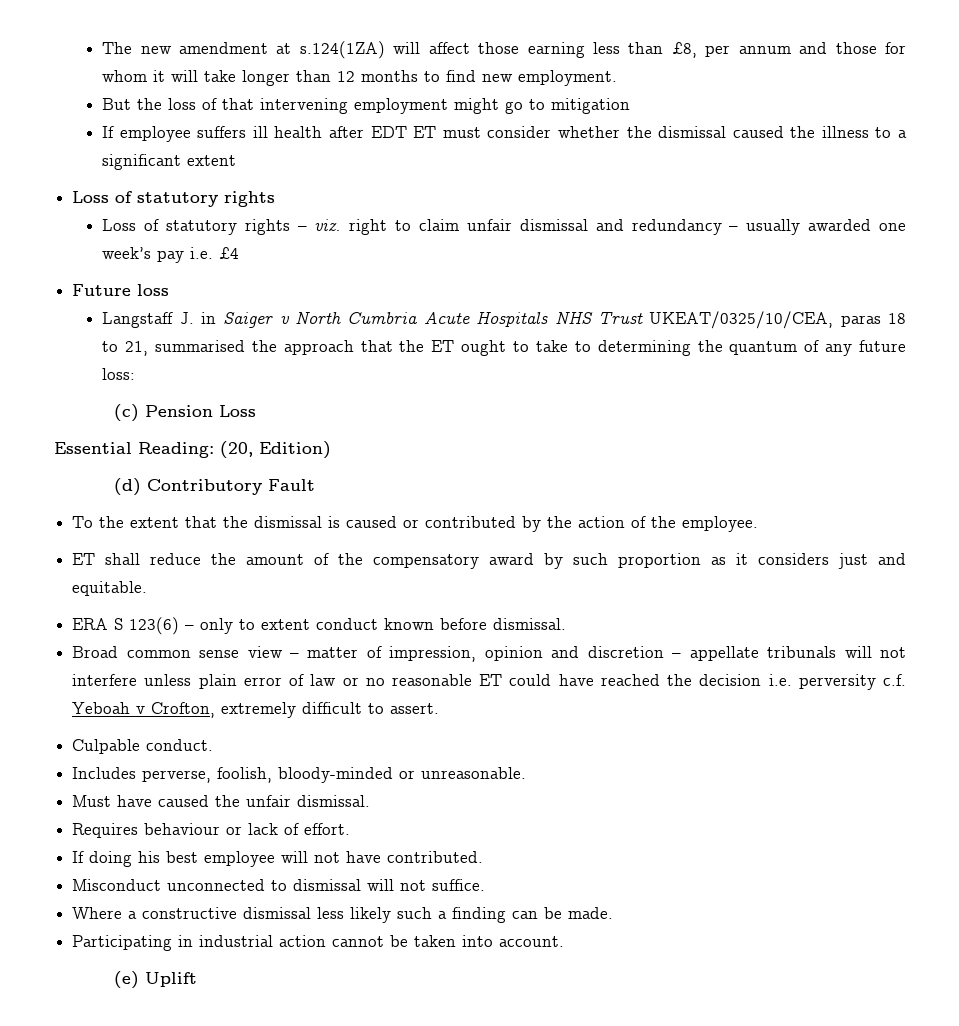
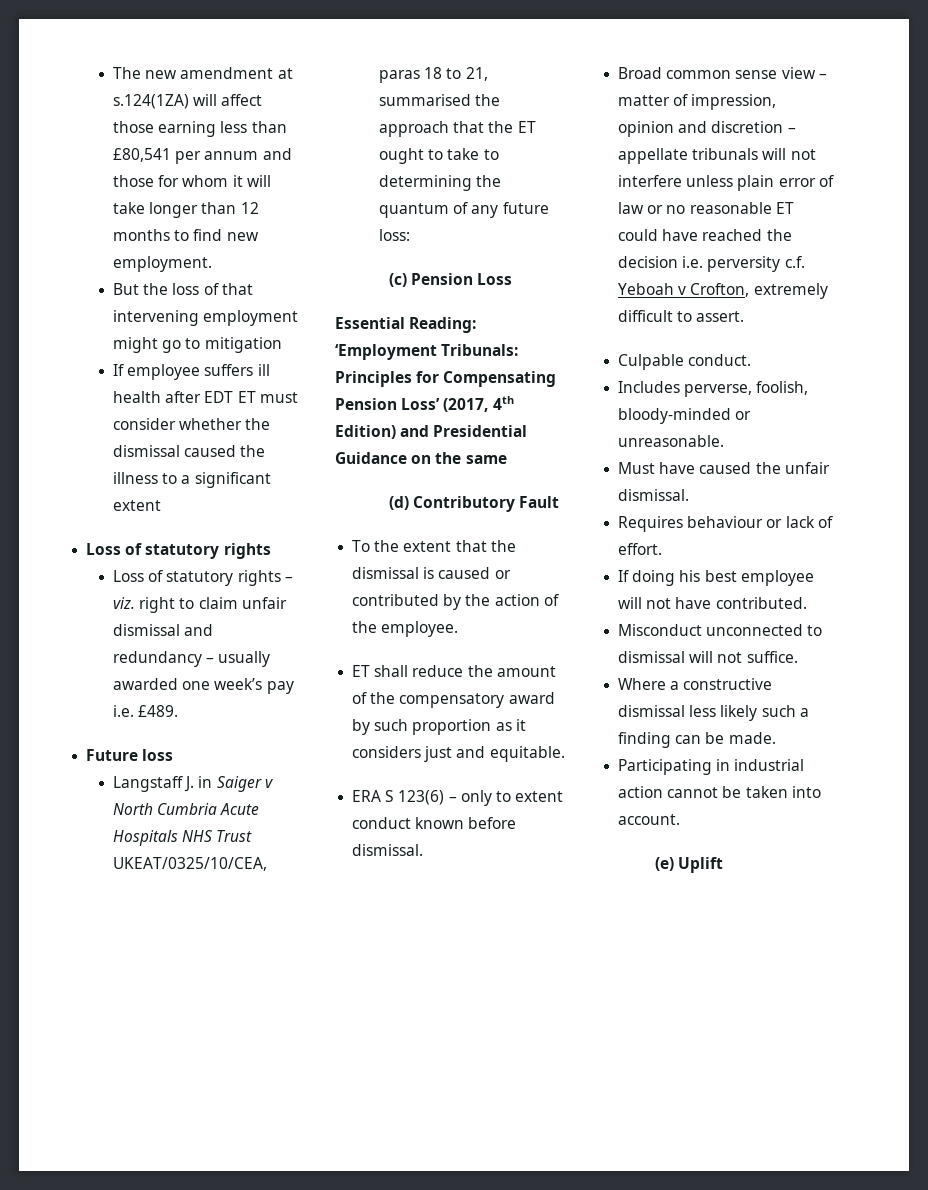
[671,42,697,58] £8, -> [112,148,171,162] £80,541
[219,247,240,259] £4 -> [138,705,179,717] £489.
[220,441,331,459] (20, Edition) -> [335,344,519,360] [335,371,557,387] [335,396,514,412] [335,425,528,439] [335,452,507,464] ‘Employment Tribunals: Principles for Compensating Pension Loss’ (2017, 4th Edition) and Presidential Guidance on the same

